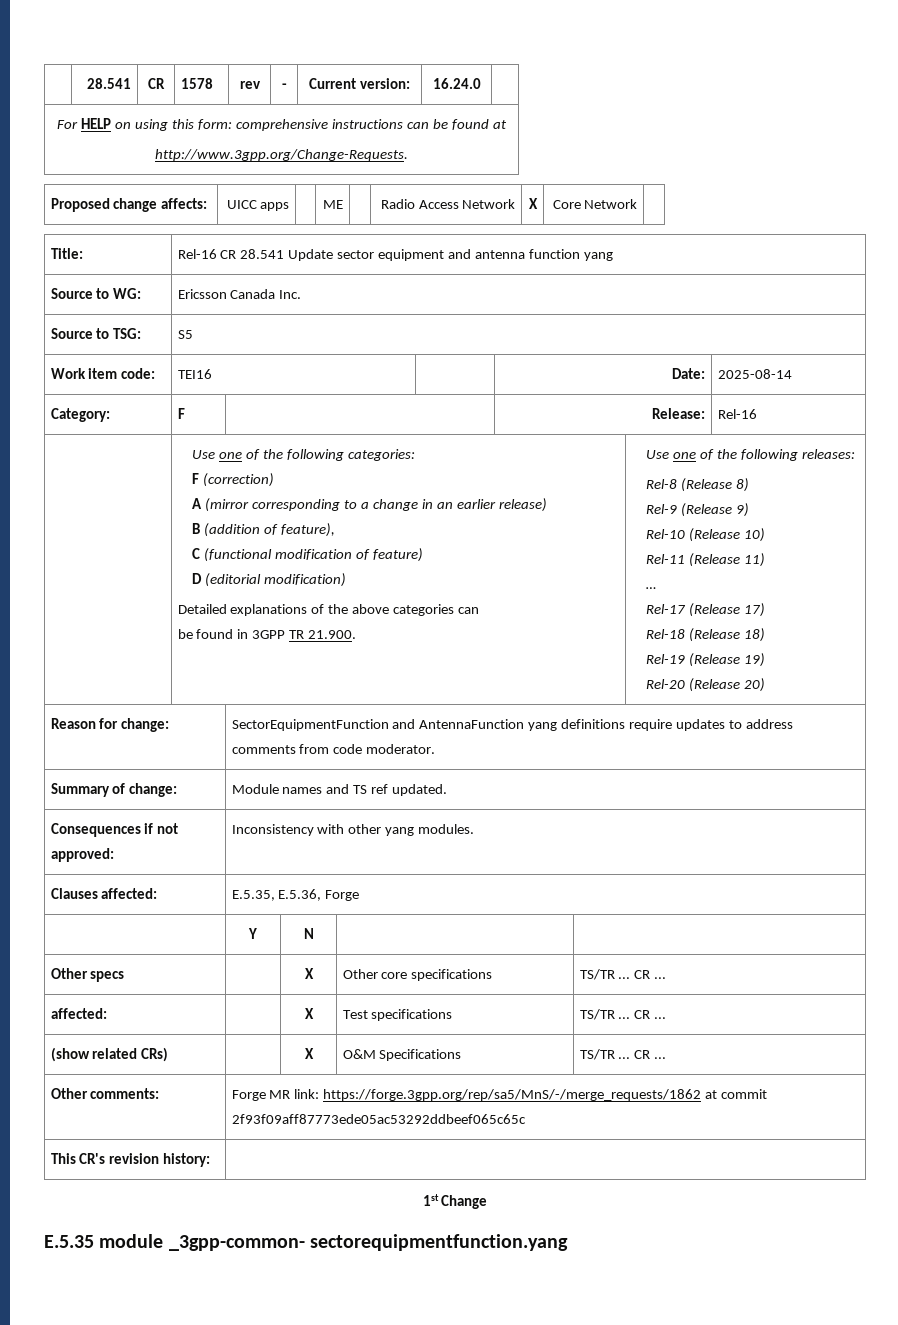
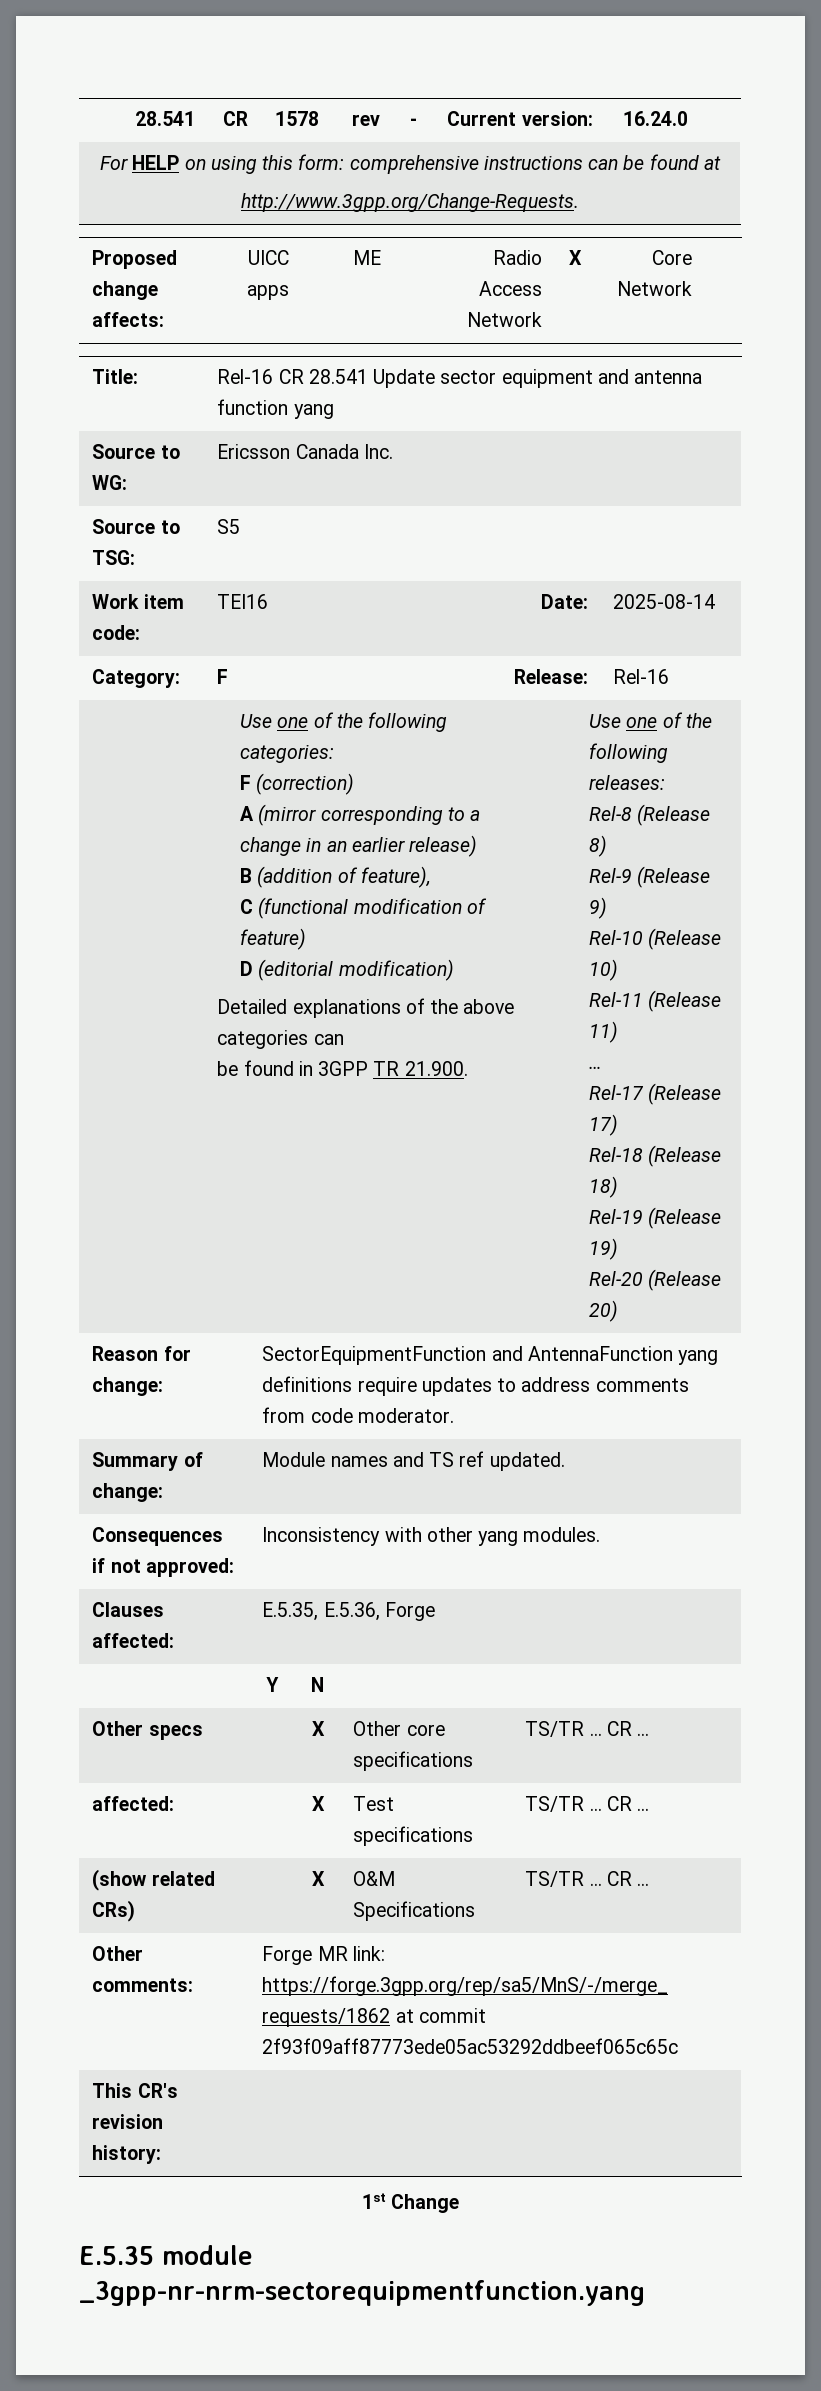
[168,1234,568,1251] _3gpp-common- sectorequipmentfunction.yang -> [79,2280,645,2306] _3gpp-nr-nrm-sectorequipmentfunction.yang

